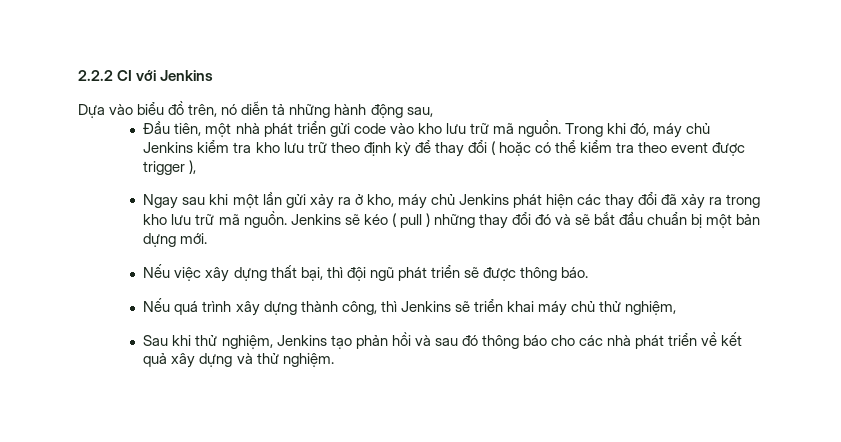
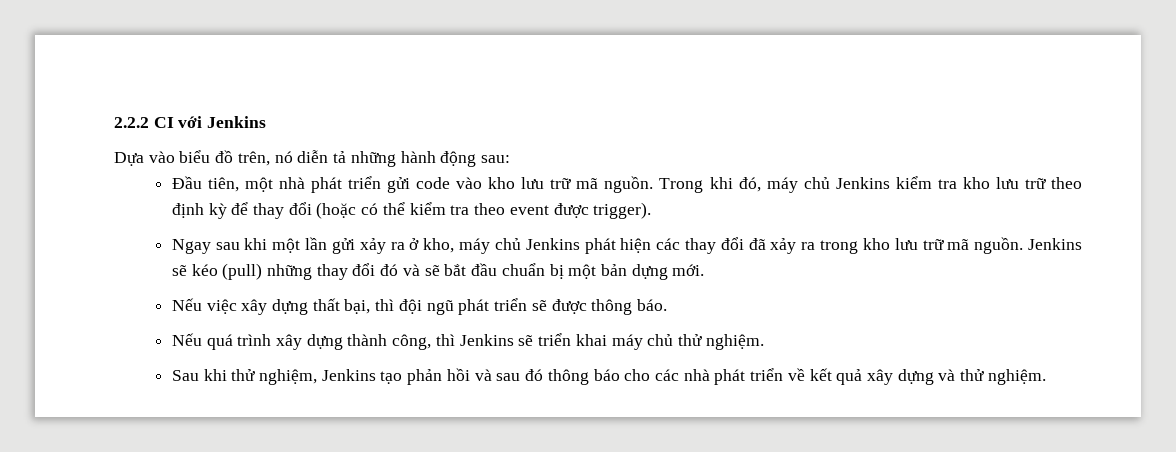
[406,107,433,117] sau, -> [480,155,510,163] sau:
[490,141,532,156] ( hoặc -> [316,202,357,219] (hoặc
[143,160,197,175] trigger ), -> [593,202,652,219] trigger).
[391,213,430,228] ( pull ) -> [222,263,263,280] (pull)
[625,301,677,315] nghiệm, -> [705,334,764,350] nghiệm.

